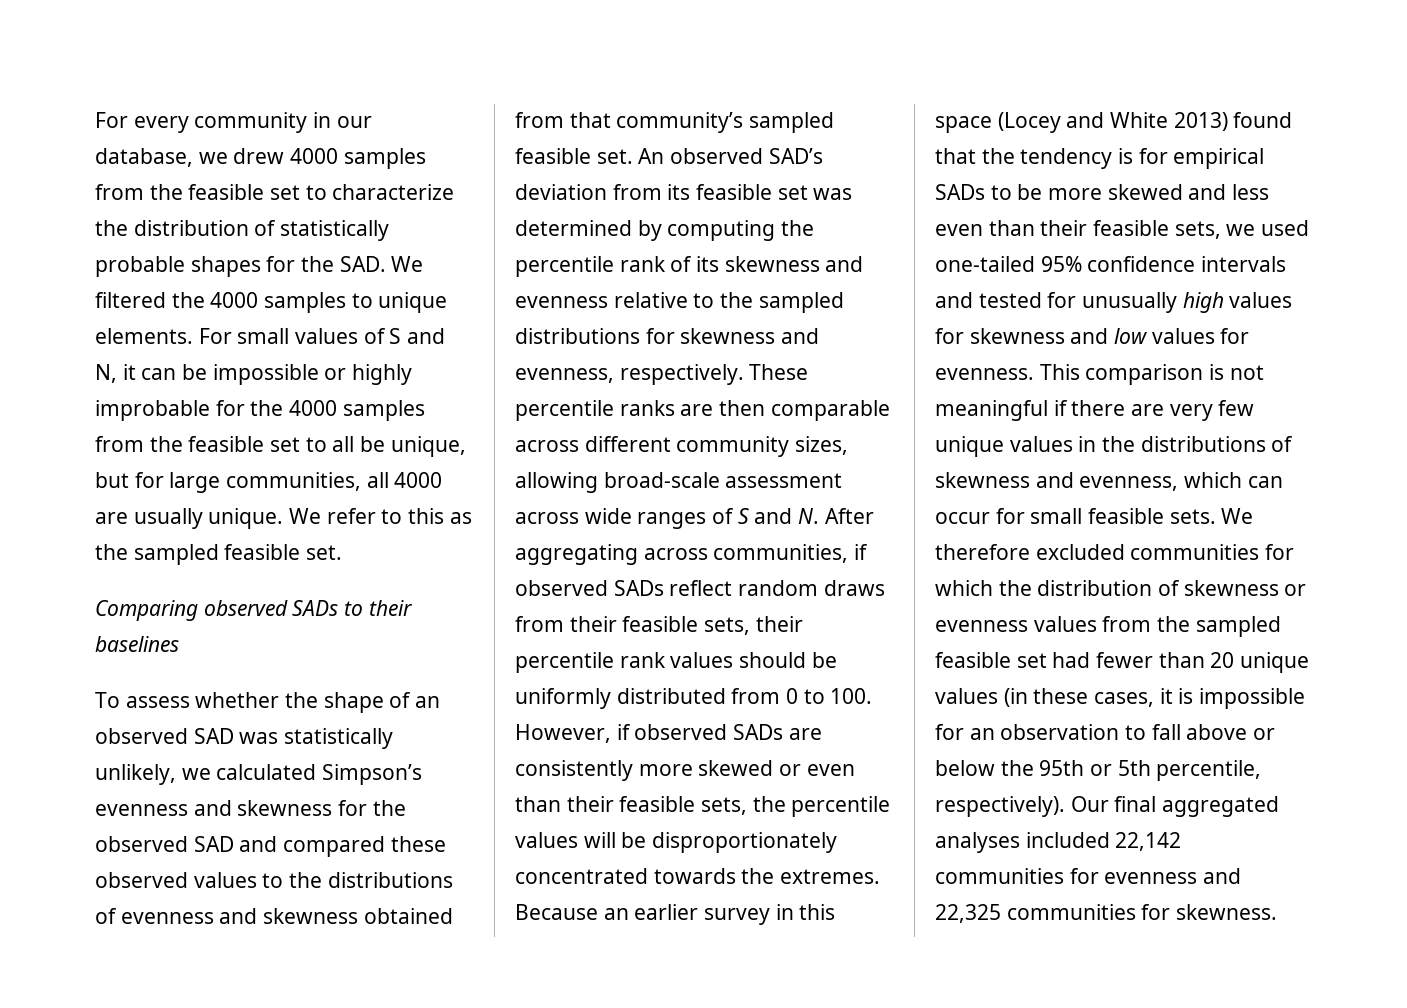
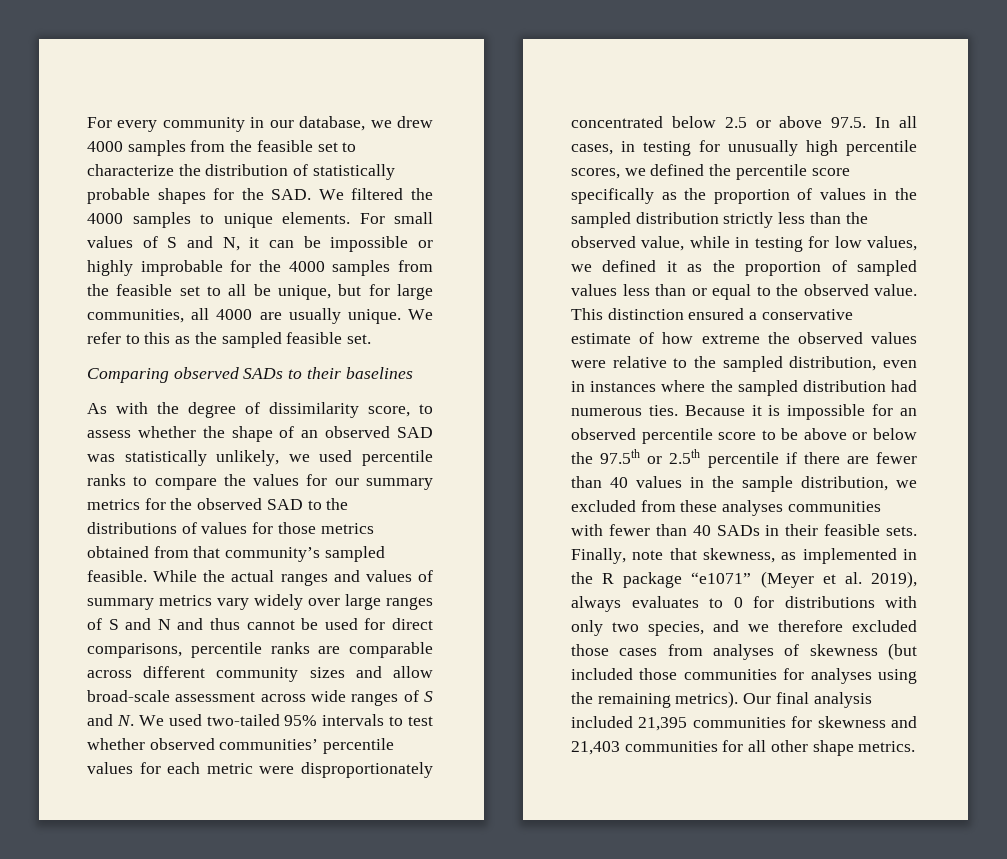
[95,692,120,708] To -> [87,402,433,418] As with the degree of dissimilarity score, to
[216,764,423,785] [95,800,406,816] [95,836,446,857] [95,872,453,888] [95,908,359,924] calculated Simpson’s evenness and skewness for the observed SAD and compared these observed values to the distributions of evenness and skewness -> [319,450,433,466] [87,474,433,490] [87,498,349,510] [87,522,374,534] used percentile ranks to compare the values for our summary metrics for the observed SAD to the distributions of values for those metrics
[515,148,823,164] [515,184,853,200] [515,220,815,241] [515,256,864,277] [515,292,844,313] [515,328,820,344] [515,364,809,385] feasible set. An observed SAD’s deviation from its feasible set was determined by computing the percentile rank of its skewness and evenness relative to the sampled distributions for skewness and evenness, respectively. These -> [87,570,433,586] [87,594,433,610] [87,618,433,630] [87,643,182,658] feasible. While the actual ranges and values of summary metrics vary widely over large ranges of S and N and thus cannot be used for direct comparisons,
[719,400,766,416] then -> (341, 650) none
[795,436,849,455] [515,472,598,493] sizes, allowing -> [309,666,433,678] sizes and allow
[824,508,874,524] [515,544,869,565] [515,580,885,596] [515,616,803,635] [515,652,837,673] [515,688,873,709] [515,724,822,743] [515,760,855,781] [515,796,891,817] [515,832,838,853] [515,868,881,884] [515,904,836,925] [935,112,1293,133] [935,148,1265,169] [935,184,1270,200] [935,220,1310,239] [935,256,1287,272] [935,292,1293,313] [935,328,1250,344] [935,364,1264,385] [935,400,1255,421] [935,436,1294,457] [935,472,1283,491] [935,508,1254,524] [935,544,1295,560] [935,580,1307,596] [935,616,1281,637] [935,652,1310,673] [935,688,1155,707] After aggregating across communities, if observed SADs reflect random draws from their feasible sets, their percentile rank values should be uniformly distributed from 0 to 100. However, if observed SADs are consistently more skewed or even than their feasible sets, the percentile values will be disproportionately concentrated towards the extremes. Because an earlier survey in this space (Locey and White 2013) found that the tendency is for empirical SADs to be more skewed and less even than their feasible sets, we used one-tailed 95% confidence intervals and tested for unusually high values for skewness and low values for evenness. This comparison is not meaningful if there are very few unique values in the distributions of skewness and evenness, which can occur for small feasible sets. We therefore excluded communities for which the distribution of skewness or evenness values from the sampled feasible set had fewer than 20 unique values (in these cases, -> [138,714,433,726] [87,738,395,754] [87,762,433,778] [571,116,917,128] [571,140,917,156] [571,164,850,180] [571,188,917,204] [571,212,868,228] [571,236,917,252] [571,260,917,276] [571,284,917,300] [571,308,853,320] [571,332,917,344] [571,356,917,372] [571,380,917,396] [571,405,745,416] We used two-tailed 95% intervals to test whether observed communities’ percentile values for each metric were disproportionately concentrated below 2.5 or above 97.5. In all cases, in testing for unusually high percentile scores, we defined the percentile score specifically as the proportion of values in the sampled distribution strictly less than the observed value, while in testing for low values, we defined it as the proportion of sampled values less than or equal to the observed value. This distinction ensured a conservative estimate of how extreme the observed values were relative to the sampled distribution, even in instances where the sampled distribution had numerous ties. Because
[1000,724,1276,740] [935,760,1262,781] [935,796,1280,817] [935,832,1182,853] [935,868,1242,884] [935,904,1278,923] observation to fall above or below the 95th or 5th percentile, respectively). Our final aggregated analyses included 22,142 communities for evenness and 22,325 communities for skewness. -> [571,428,917,444] [571,449,917,468] [571,476,917,492] [571,500,881,516] [571,524,917,536] [571,548,917,564] [571,571,917,588] [571,596,917,612] [571,620,917,636] [571,643,917,660] [571,668,917,684] [571,691,872,708] [571,716,917,731] [571,740,916,756] observed percentile score to be above or below the 97.5th or 2.5th percentile if there are fewer than 40 values in the sample distribution, we excluded from these analyses communities with fewer than 40 SADs in their feasible sets. Finally, note that skewness, as implemented in the R package “e1071” (Meyer et al. 2019), always evaluates to 0 for distributions with only two species, and we therefore excluded those cases from analyses of skewness (but included those communities for analyses using the remaining metrics). Our final analysis included 21,395 communities for skewness and 21,403 communities for all other shape metrics.

